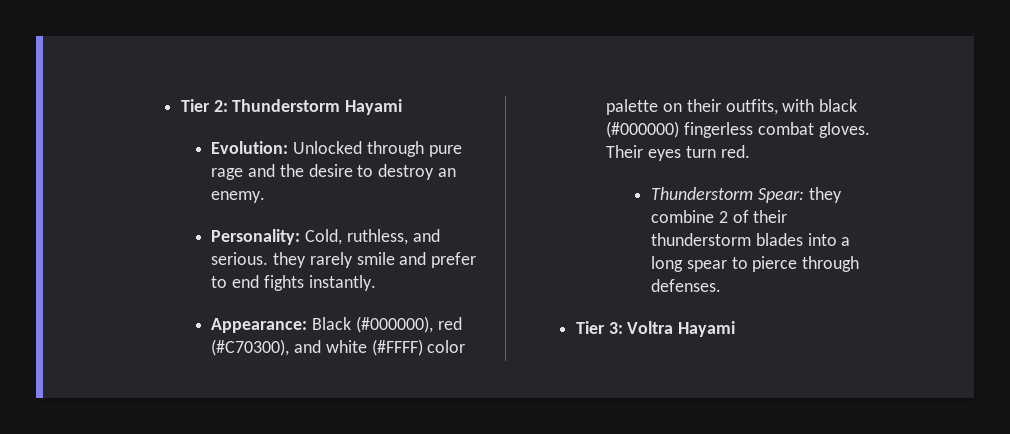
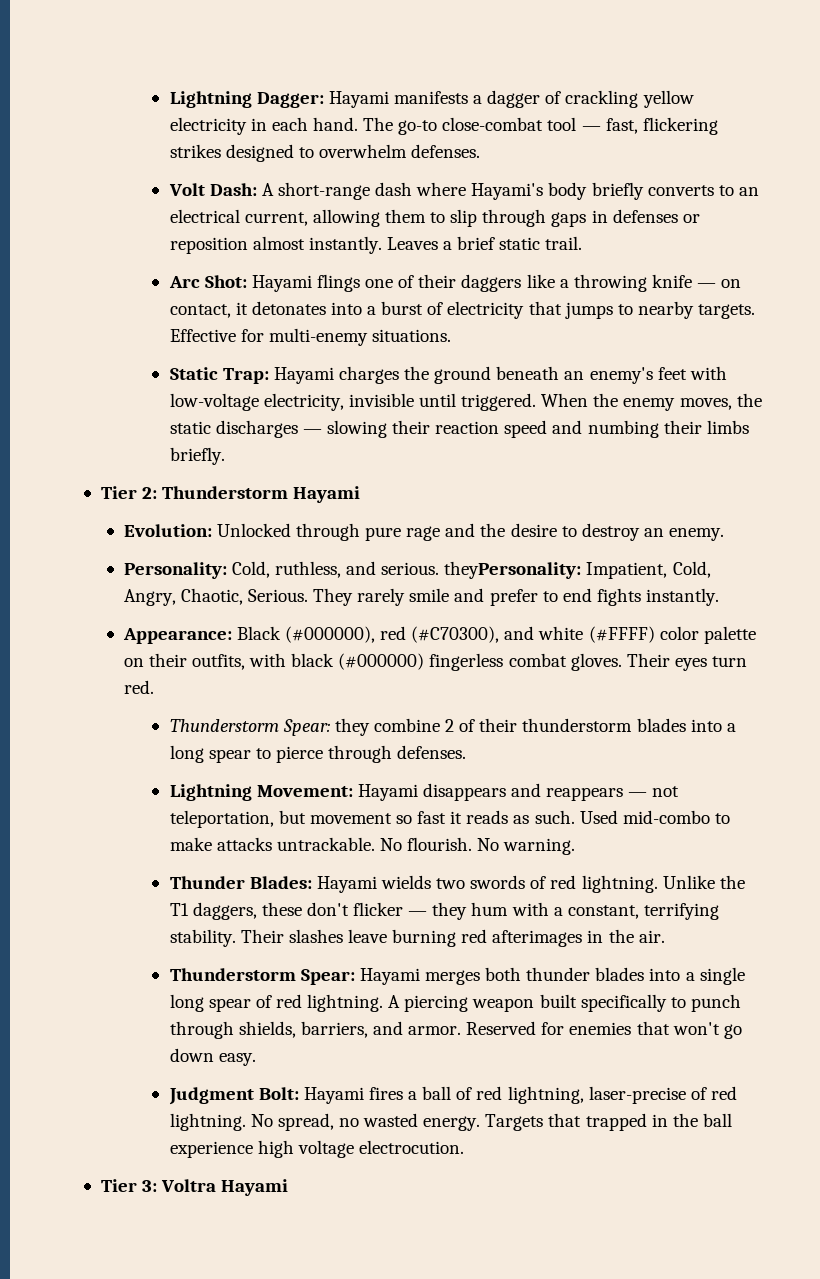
(180, 105) none -> [169,90,694,108] [169,117,718,135] [169,144,481,162] [168,182,759,200] [169,209,700,227] [169,236,583,254] [168,274,742,292] [169,301,756,319] [169,328,451,346] [169,366,727,384] [169,393,762,411] [169,420,749,438] [169,447,225,465] Lightning Dagger: Hayami manifests a dagger of crackling yellow electricity in each hand. The go-to close-combat tool — fast, flickering strikes designed to overwhelm defenses. // Volt Dash: A short-range dash where Hayami's body briefly converts to an electrical current, allowing them to slip through gaps in defenses or reposition almost instantly. Leaves a brief static trail. // Arc Shot: Hayami flings one of their daggers like a throwing knife — on contact, it detonates into a burst of electricity that jumps to nearby targets. Effective for multi-enemy situations. // Static Trap: Hayami charges the ground beneath an enemy's feet with low-voltage electricity, invisible until triggered. When the enemy moves, the static discharges — slowing their reaction speed and numbing their limbs briefly. //
[273,252,307,268] they -> [444,561,711,579] [123,588,354,606] theyPersonality: Impatient, Cold, Angry, Chaotic, Serious. They
(722, 285) none -> [169,783,680,801] [169,810,730,828] [169,837,576,855] [169,875,745,893] [169,902,719,920] [169,929,665,947] [169,967,745,985] [169,994,741,1012] [169,1021,742,1039] [169,1048,256,1066] [168,1086,737,1105] [169,1113,732,1131] [169,1140,464,1158] // Lightning Movement: Hayami disappears and reappears — not teleportation, but movement so fast it reads as such. Used mid-combo to make attacks untrackable. No flourish. No warning. // Thunder Blades: Hayami wields two swords of red lightning. Unlike the T1 daggers, these don't flicker — they hum with a constant, terrifying stability. Their slashes leave burning red afterimages in the air. // Thunderstorm Spear: Hayami merges both thunder blades into a single long spear of red lightning. A piercing weapon built specifically to punch through shields, barriers, and armor. Reserved for enemies that won't go down easy. // Judgment Bolt: Hayami fires a ball of red lightning, laser-precise of red lightning. No spread, no wasted energy. Targets that trapped in the ball experience high voltage electrocution.

